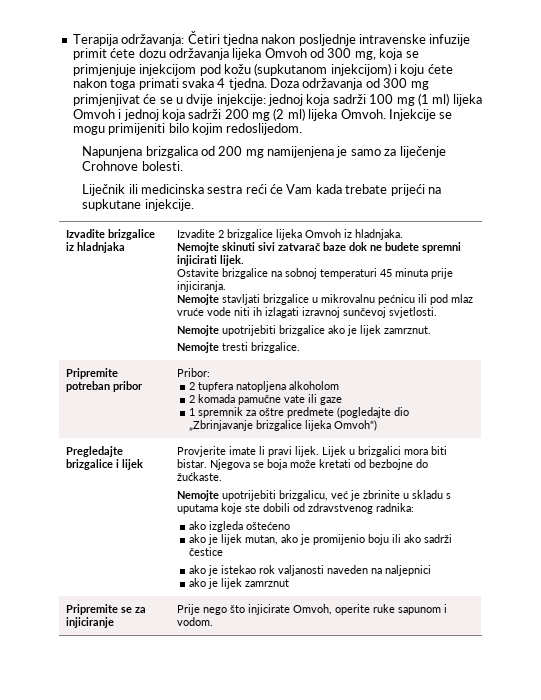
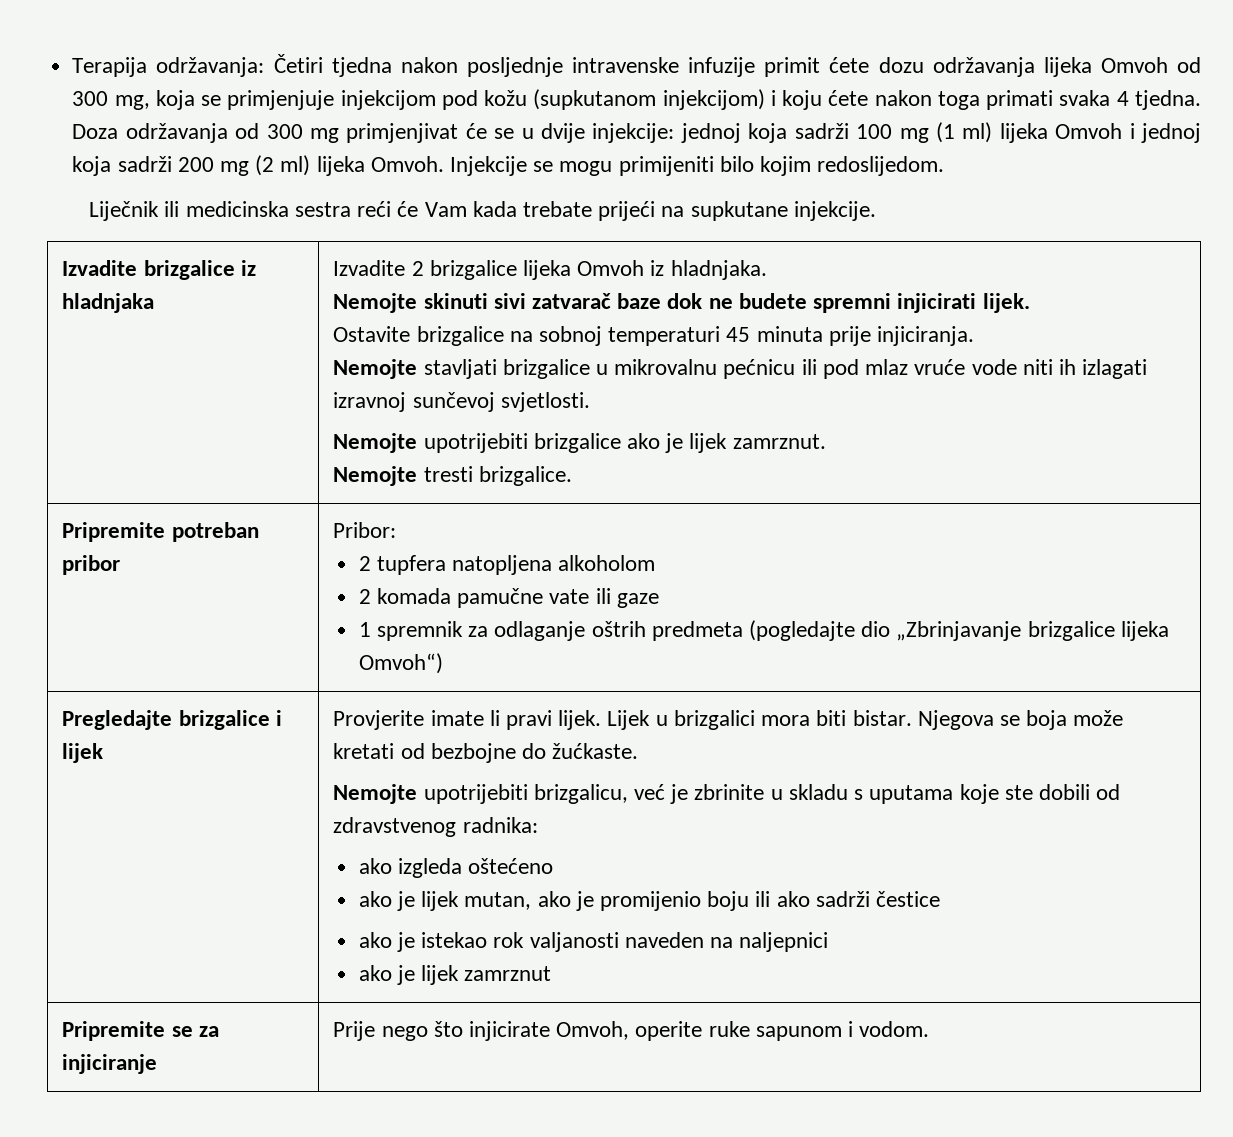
[82,146,446,158] [82,161,183,171] // Napunjena brizgalica od 200 mg namijenjena je samo za liječenje Crohnove bolesti. -> (945, 166) none
[259,407,335,418] oštre predmete -> [494,621,743,641] odlaganje oštrih predmeta

